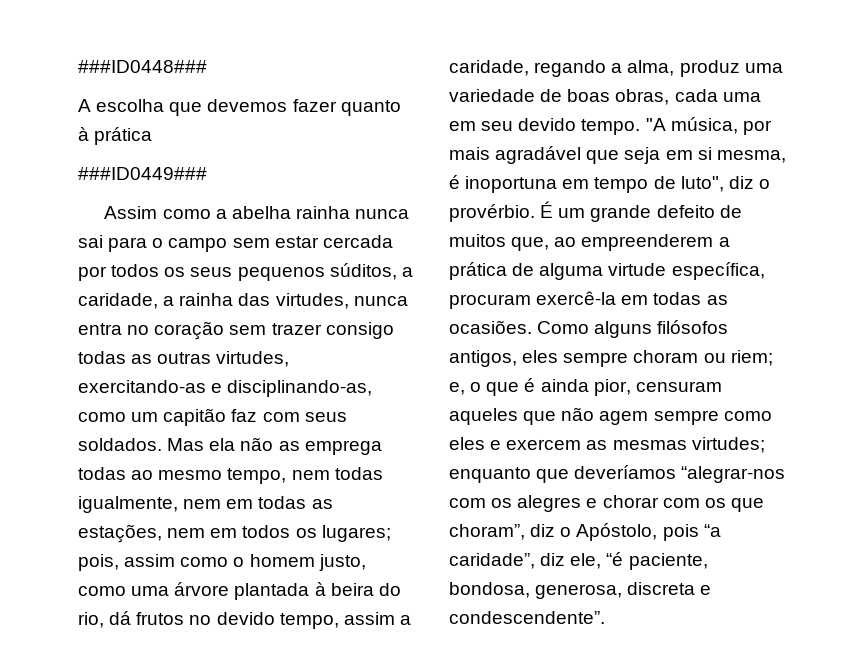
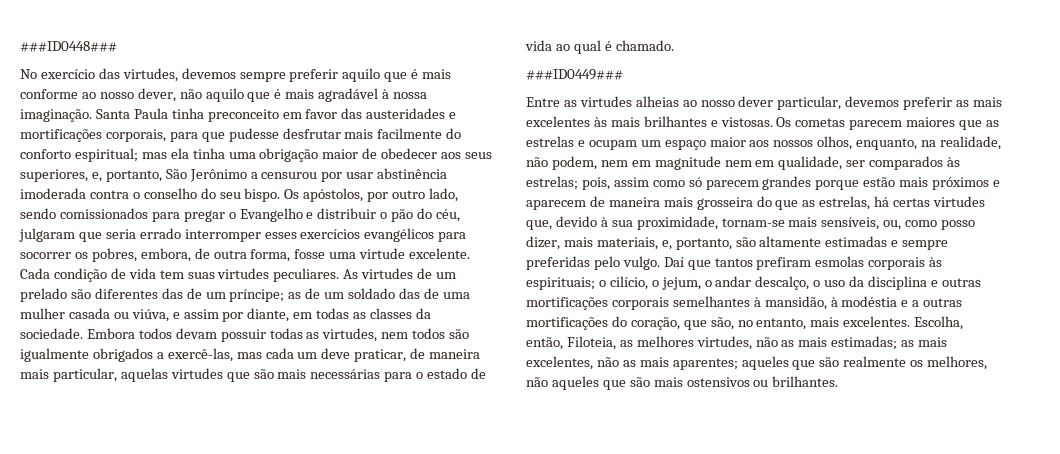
[78,99,401,116] [78,127,153,145] [78,167,207,180] [104,206,410,219] [78,235,393,252] [78,263,413,281] [78,293,408,309] [78,321,394,340] [78,351,290,367] [78,380,373,397] [78,408,347,426] [78,437,382,455] [78,467,383,484] [78,496,333,513] [78,524,391,543] [78,554,366,571] [78,582,401,600] [78,611,411,629] [449,60,783,77] [449,89,761,105] [449,117,772,135] [449,146,786,164] [449,175,770,193] [449,201,742,222] [449,234,730,251] [449,262,765,280] [449,291,728,309] [449,320,729,338] [449,350,773,367] [449,378,722,396] [449,407,772,425] [449,437,765,453] [449,465,786,483] [449,495,764,512] [449,523,721,541] [449,552,708,570] [449,582,712,599] [449,611,605,624] A escolha que devemos fazer quanto à prática // ###ID0449### // Assim como a abelha rainha nunca sai para o campo sem estar cercada por todos os seus pequenos súditos, a caridade, a rainha das virtudes, nunca entra no coração sem trazer consigo todas as outras virtudes, exercitando-as e disciplinando-as, como um capitão faz com seus soldados. Mas ela não as emprega todas ao mesmo tempo, nem todas igualmente, nem em todas as estações, nem em todos os lugares; pois, assim como o homem justo, como uma árvore plantada à beira do rio, dá frutos no devido tempo, assim a caridade, regando a alma, produz uma variedade de boas obras, cada uma em seu devido tempo. "A música, por mais agradável que seja em si mesma, é inoportuna em tempo de luto", diz o provérbio. É um grande defeito de muitos que, ao empreenderem a prática de alguma virtude específica, procuram exercê-la em todas as ocasiões. Como alguns filósofos antigos, eles sempre choram ou riem; e, o que é ainda pior, censuram aqueles que não agem sempre como eles e exercem as mesmas virtudes; enquanto que deveríamos “alegrar-nos com os alegres e chorar com os que choram”, diz o Apóstolo, pois “a caridade”, diz ele, “é paciente, bondosa, generosa, discreta e condescendente”. -> [20,68,452,82] [20,88,428,102] [20,108,457,122] [20,128,462,142] [20,148,493,162] [20,168,448,182] [20,188,459,202] [20,208,461,222] [19,228,467,242] [20,248,471,262] [20,268,457,282] [20,288,470,302] [20,308,431,322] [20,328,470,342] [20,348,481,362] [20,368,487,382] [525,40,674,54] [526,69,623,80] [526,96,1003,110] [526,116,1000,130] [526,136,1002,150] [526,156,961,170] [526,176,1001,190] [526,196,986,210] [526,216,976,230] [526,236,949,250] [526,256,943,270] [526,276,981,290] [526,296,963,310] [526,316,964,330] [526,336,948,350] [526,356,988,370] [526,376,839,390] No exercício das virtudes, devemos sempre preferir aquilo que é mais conforme ao nosso dever, não aquilo que é mais agradável à nossa imaginação. Santa Paula tinha preconceito em favor das austeridades e mortificações corporais, para que pudesse desfrutar mais facilmente do conforto espiritual; mas ela tinha uma obrigação maior de obedecer aos seus superiores, e, portanto, São Jerônimo a censurou por usar abstinência imoderada contra o conselho do seu bispo. Os apóstolos, por outro lado, sendo comissionados para pregar o Evangelho e distribuir o pão do céu, julgaram que seria errado interromper esses exercícios evangélicos para socorrer os pobres, embora, de outra forma, fosse uma virtude excelente. Cada condição de vida tem suas virtudes peculiares. As virtudes de um prelado são diferentes das de um príncipe; as de um soldado das de uma mulher casada ou viúva, e assim por diante, em todas as classes da sociedade. Embora todos devam possuir todas as virtudes, nem todos são igualmente obrigados a exercê-las, mas cada um deve praticar, de maneira mais particular, aquelas virtudes que são mais necessárias para o estado de vida ao qual é chamado. // ###ID0449### // Entre as virtudes alheias ao nosso dever particular, devemos preferir as mais excelentes às mais brilhantes e vistosas. Os cometas parecem maiores que as estrelas e ocupam um espaço maior aos nossos olhos, enquanto, na realidade, não podem, nem em magnitude nem em qualidade, ser comparados às estrelas; pois, assim como só parecem grandes porque estão mais próximos e aparecem de maneira mais grosseira do que as estrelas, há certas virtudes que, devido à sua proximidade, tornam-se mais sensíveis, ou, como posso dizer, mais materiais, e, portanto, são altamente estimadas e sempre preferidas pelo vulgo. Daí que tantos prefiram esmolas corporais às espirituais; o cilício, o jejum, o andar descalço, o uso da disciplina e outras mortificações corporais semelhantes à mansidão, à modéstia e a outras mortificações do coração, que são, no entanto, mais excelentes. Escolha, então, Filoteia, as melhores virtudes, não as mais estimadas; as mais excelentes, não as mais aparentes; aqueles que são realmente os melhores, não aqueles que são mais ostensivos ou brilhantes.

